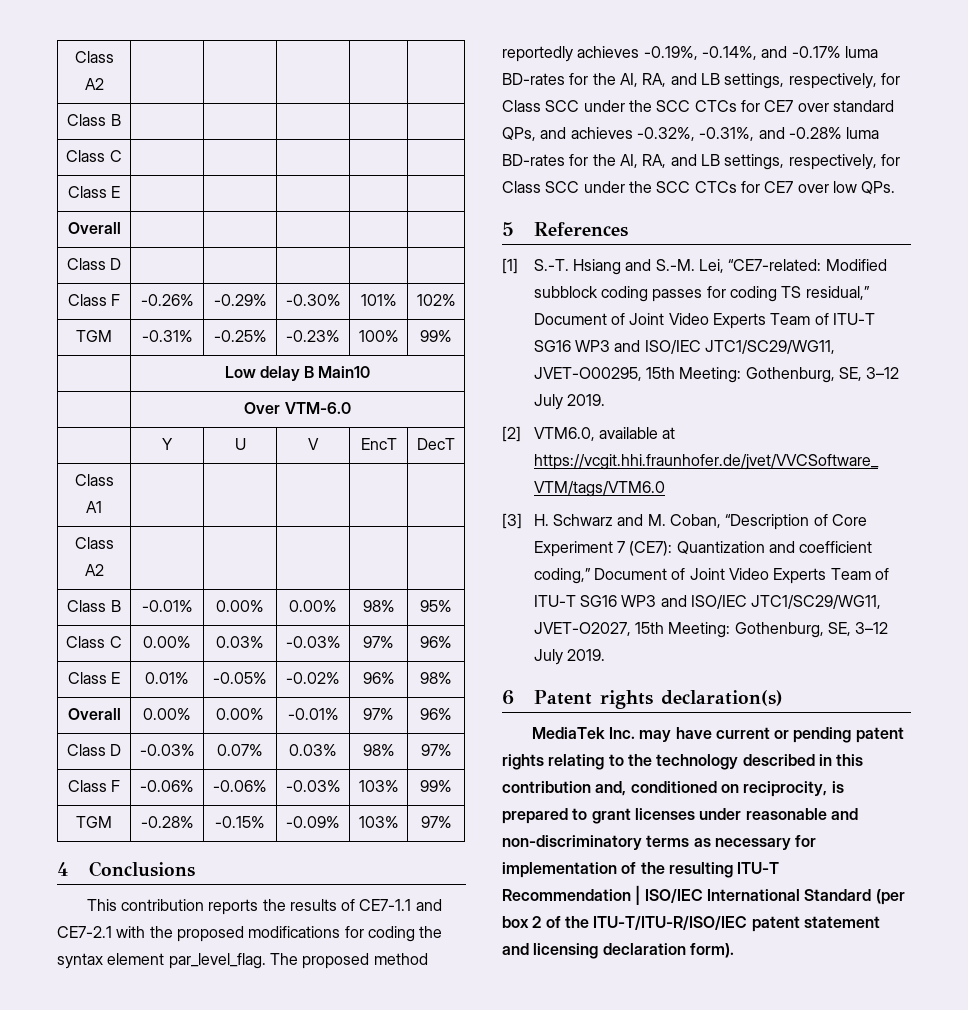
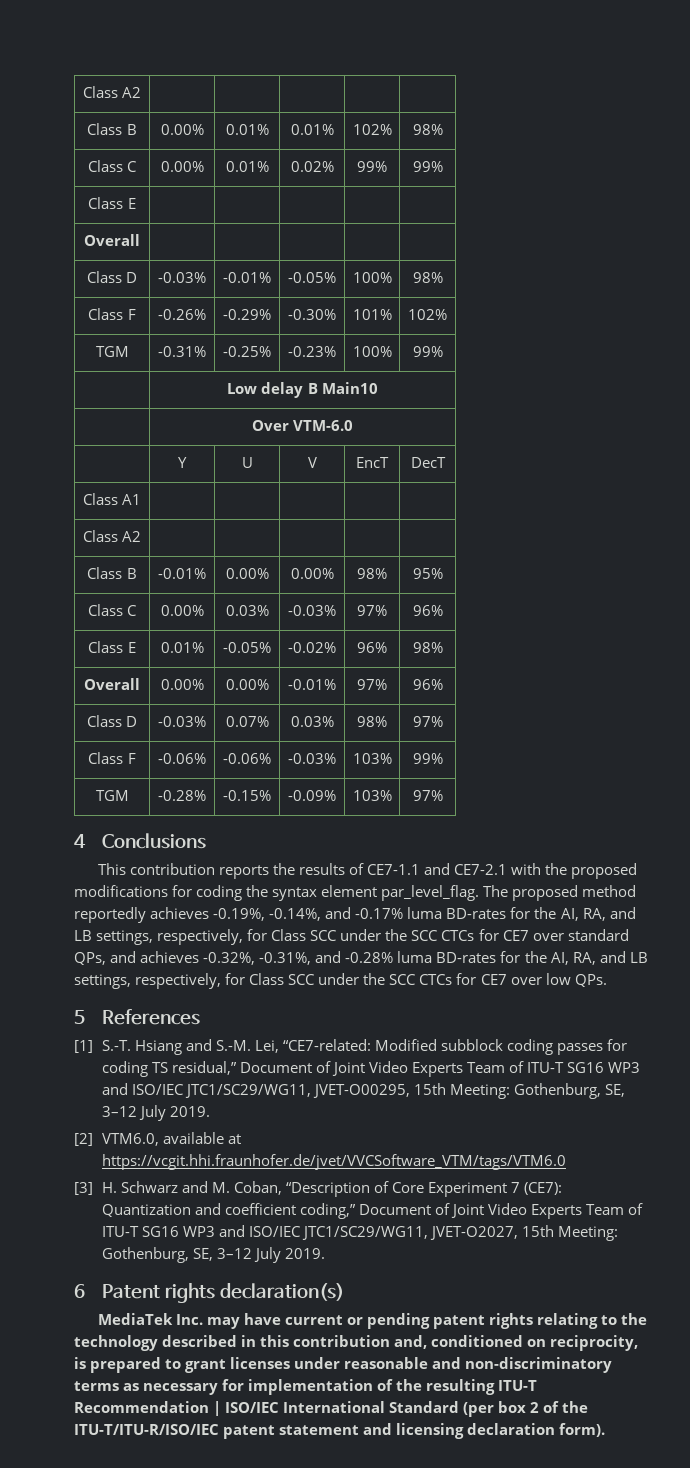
[74,51,114,63] [84,78,104,90] [67,114,121,126] [66,150,122,162] Class A2 | | | | | // Class B | | | | | // Class C | | | | | -> [82,86,142,98] [87,123,137,135] [160,124,204,135] [225,124,269,135] [290,124,334,135] [352,124,392,135] [412,124,443,135] [87,160,138,172] [160,161,204,172] [225,161,269,172] [290,161,334,172] [357,161,387,172] [412,161,443,172] Class A2 | | | | | // Class B | 0.00% | 0.01% | 0.01% | 102% | 98% // Class C | 0.00% | 0.01% | 0.02% | 99% | 99%
(122, 264) | | | | -> [158,272,206,283] [223,272,271,283] [288,272,336,283] [352,272,392,283] [412,272,443,283] -0.03% | -0.01% | -0.05% | 100% | 98%

